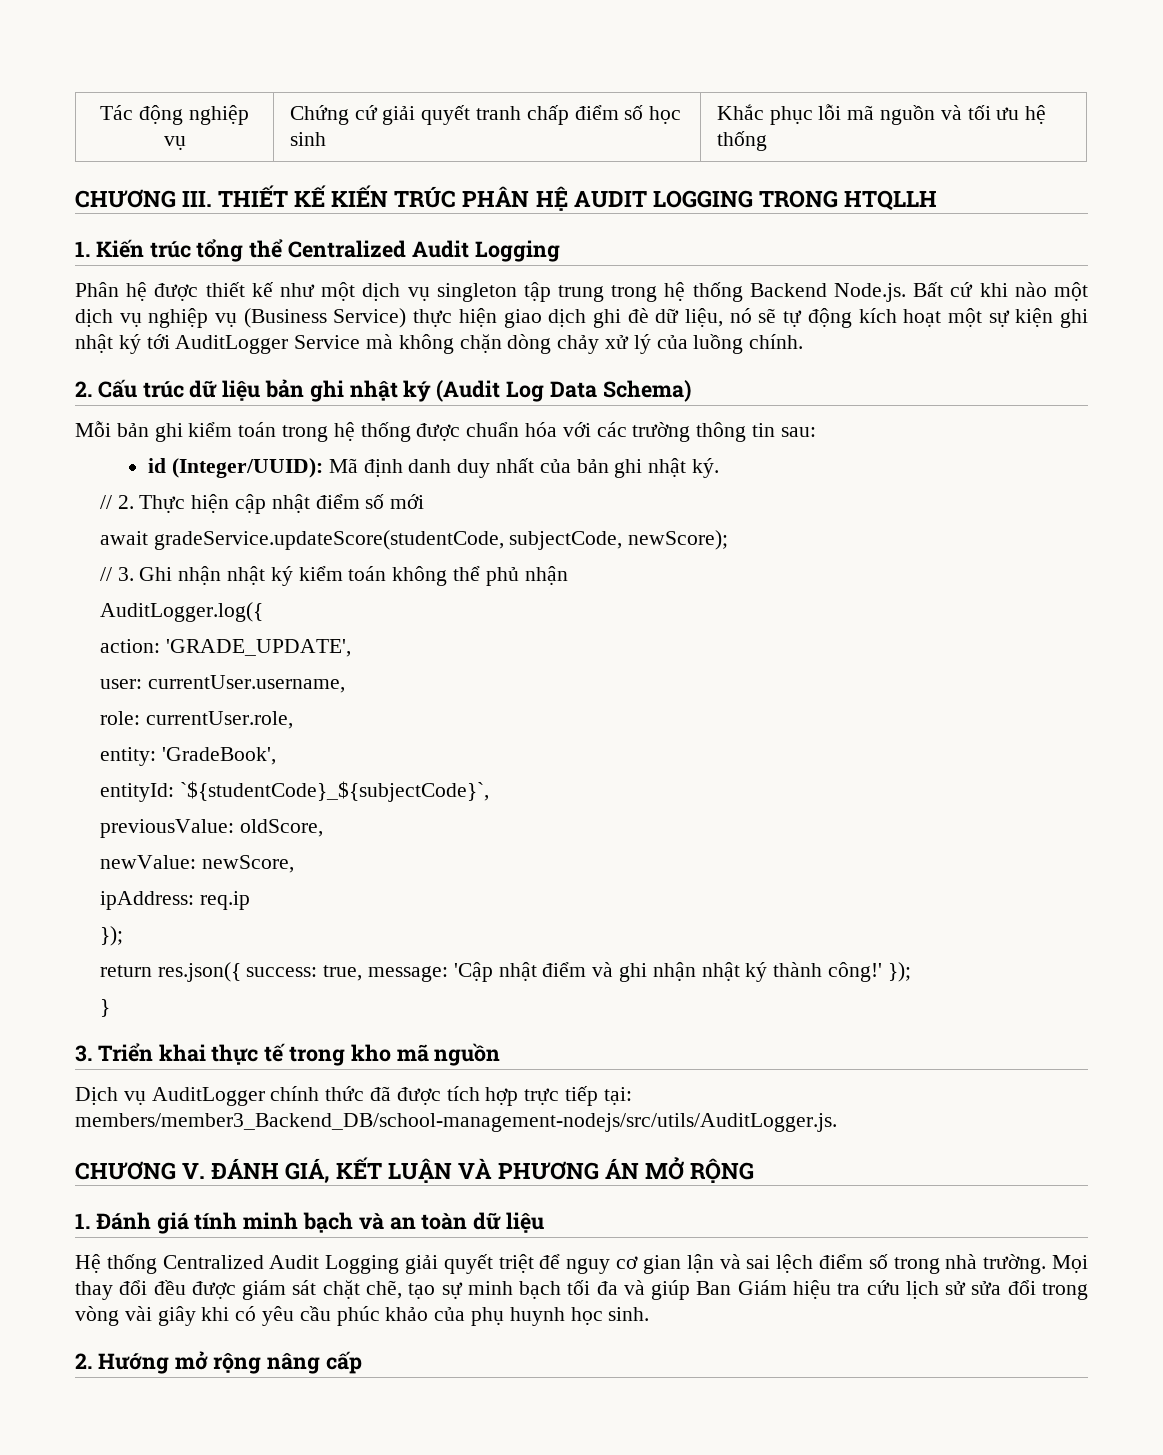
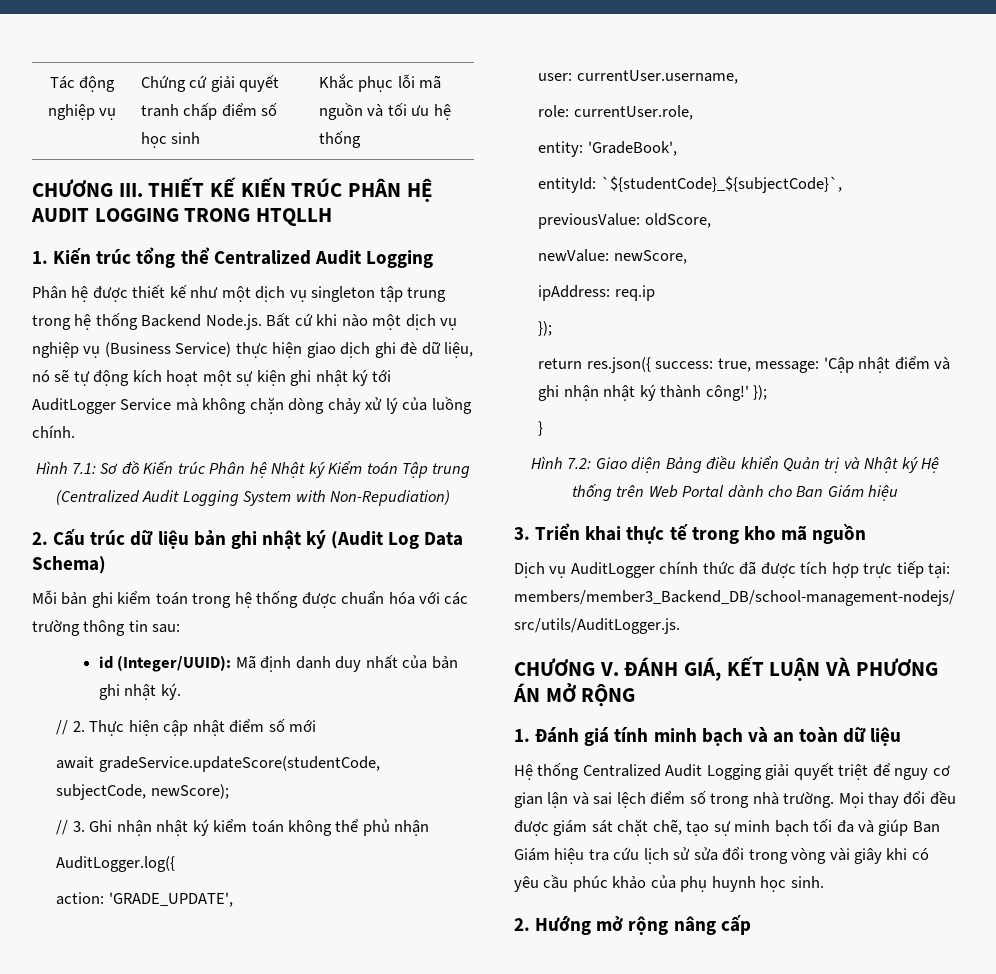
(804, 341) none -> [35,461,471,478] [55,490,451,506] // Hình 7.1: Sơ đồ Kiến trúc Phân hệ Nhật ký Kiểm toán Tập trung (Centralized Audit Logging System with Non-Repudiation)
(110, 1008) none -> [530,456,940,473] [571,484,899,501] // Hình 7.2: Giao diện Bảng điều khiển Quản trị và Nhật ký Hệ thống trên Web Portal dành cho Ban Giám hiệu

